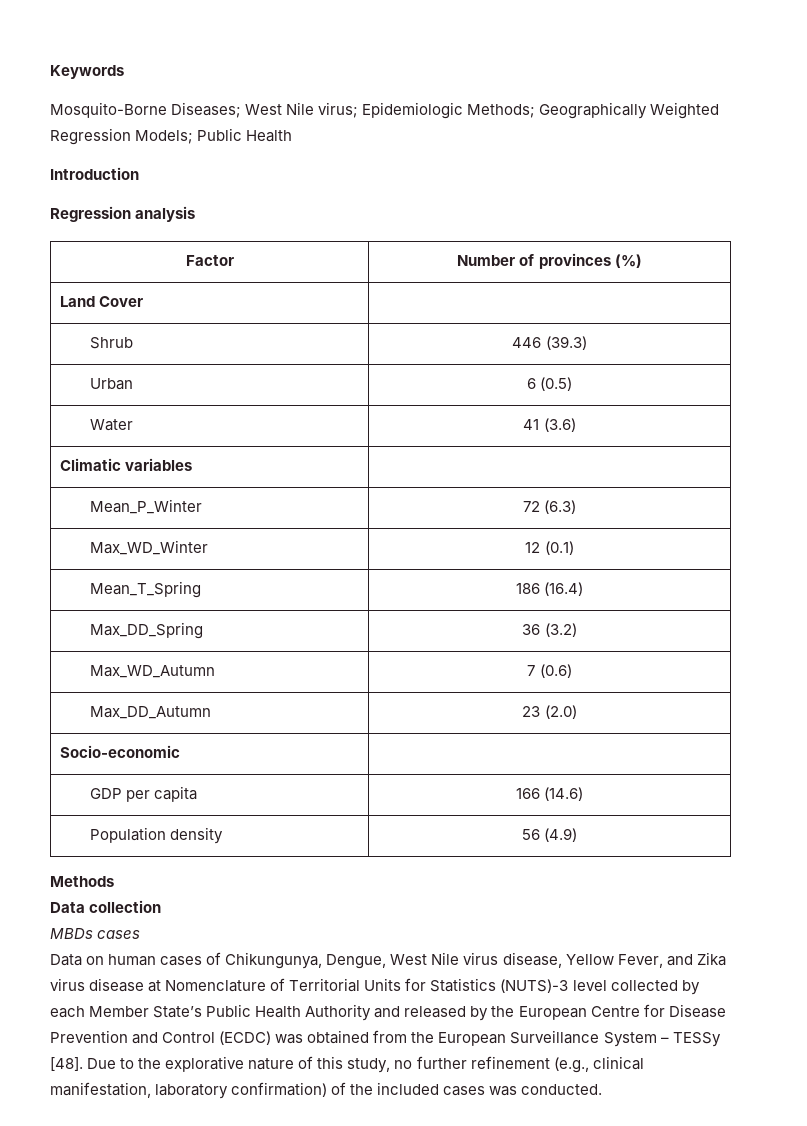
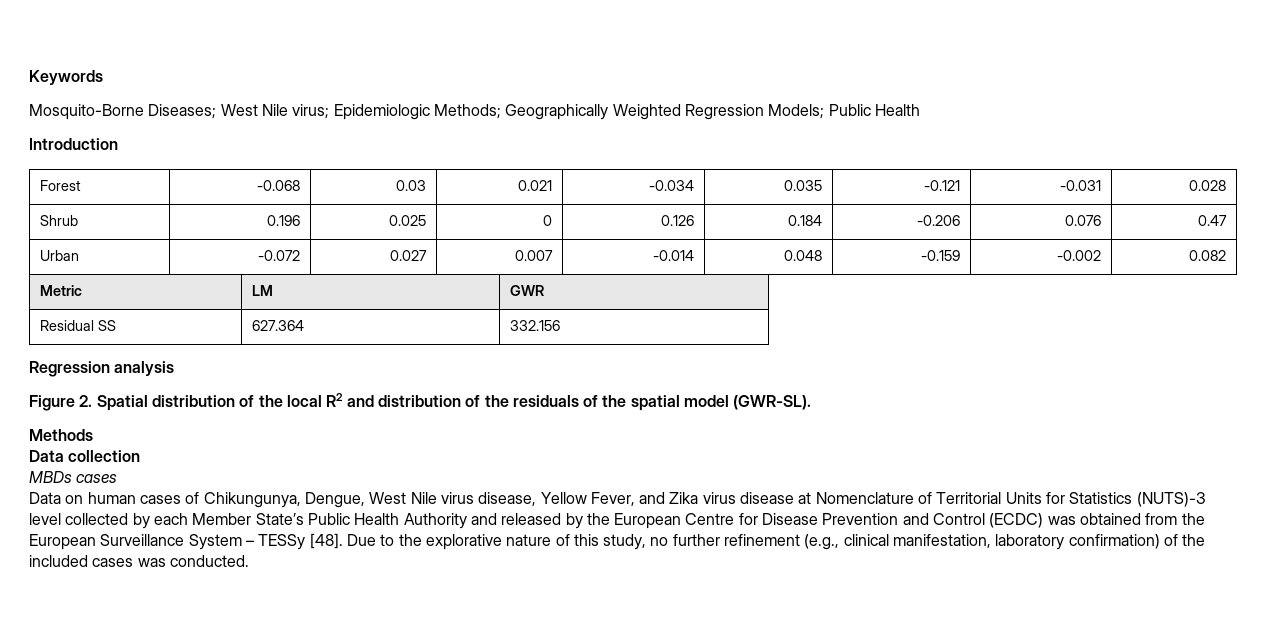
[50,206,196,222] [185,255,234,266] [457,253,642,269] [59,296,144,307] [89,337,133,349] [512,336,587,350] [89,378,133,390] [526,377,573,391] [89,419,133,431] [523,418,576,432] [59,458,193,471] [89,499,202,514] [522,500,577,514] [89,540,208,555] [525,541,574,555] [89,581,201,598] [515,582,584,596] [89,622,203,639] [522,623,577,637] [89,665,215,678] [527,664,572,678] [89,706,211,719] [522,705,577,719] [59,745,180,758] [89,786,197,802] [515,787,584,801] [89,827,223,844] [521,828,578,842] // Regression analysis // Factor | Number of provinces (%) // Land Cover | // Shrub | 446 (39.3) // Urban | 6 (0.5) // Water | 41 (3.6) // Climatic variables | // Mean_P_Winter | 72 (6.3) // Max_WD_Winter | 12 (0.1) // Mean_T_Spring | 186 (16.4) // Max_DD_Spring | 36 (3.2) // Max_WD_Autumn | 7 (0.6) // Max_DD_Autumn | 23 (2.0) // Socio-economic | // GDP per capita | 166 (14.6) // Population density | 56 (4.9) -> [40,180,82,191] [256,180,300,191] [395,180,426,191] [517,180,552,191] [648,180,694,191] [783,180,822,191] [923,180,960,191] [1059,180,1101,191] [1188,180,1226,191] [40,215,79,226] [266,215,300,226] [388,215,426,226] [542,215,552,226] [660,215,694,226] [787,215,822,226] [916,215,960,226] [1064,215,1101,226] [1197,215,1227,226] [40,250,80,261] [257,250,300,261] [389,250,427,261] [514,250,553,261] [652,250,694,261] [783,250,822,261] [920,250,960,261] [1056,250,1101,261] [1188,250,1226,261] [40,285,83,296] [252,285,274,296] [510,285,545,296] [40,320,117,331] [252,320,305,331] [510,320,561,331] [29,361,175,377] [29,393,812,411] // Forest | -0.068 | 0.03 | 0.021 | -0.034 | 0.035 | -0.121 | -0.031 | 0.028 // Shrub | 0.196 | 0.025 | 0 | 0.126 | 0.184 | -0.206 | 0.076 | 0.47 // Urban | -0.072 | 0.027 | 0.007 | -0.014 | 0.048 | -0.159 | -0.002 | 0.082 // Metric | LM | GWR // Residual SS | 627.364 | 332.156 // Regression analysis // Figure 2. Spatial distribution of the local R2 and distribution of the residuals of the spatial model (GWR-SL).

